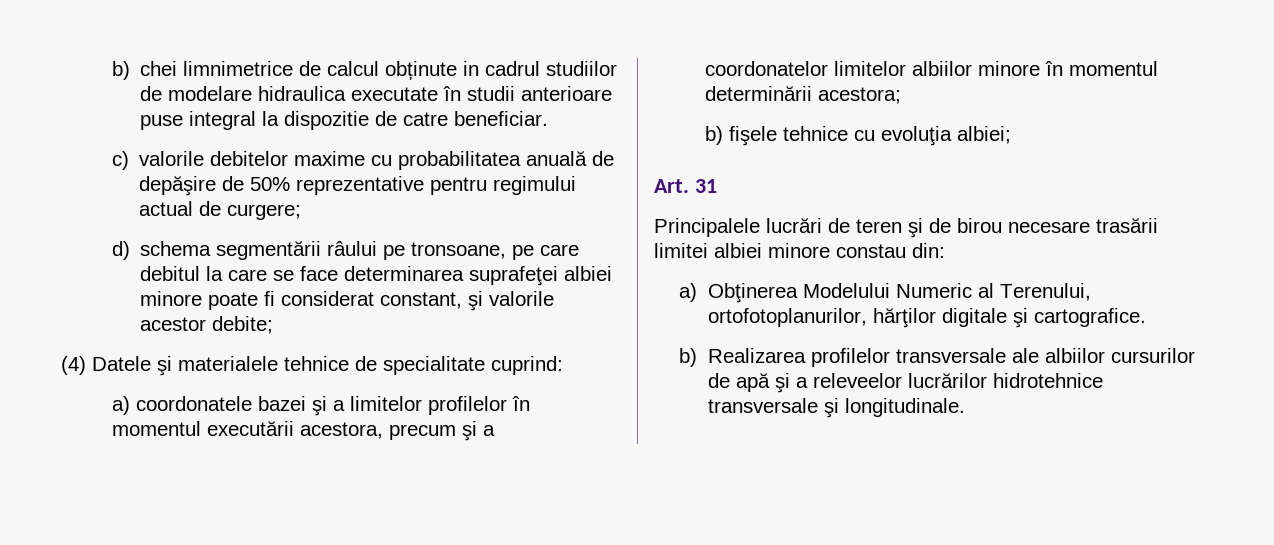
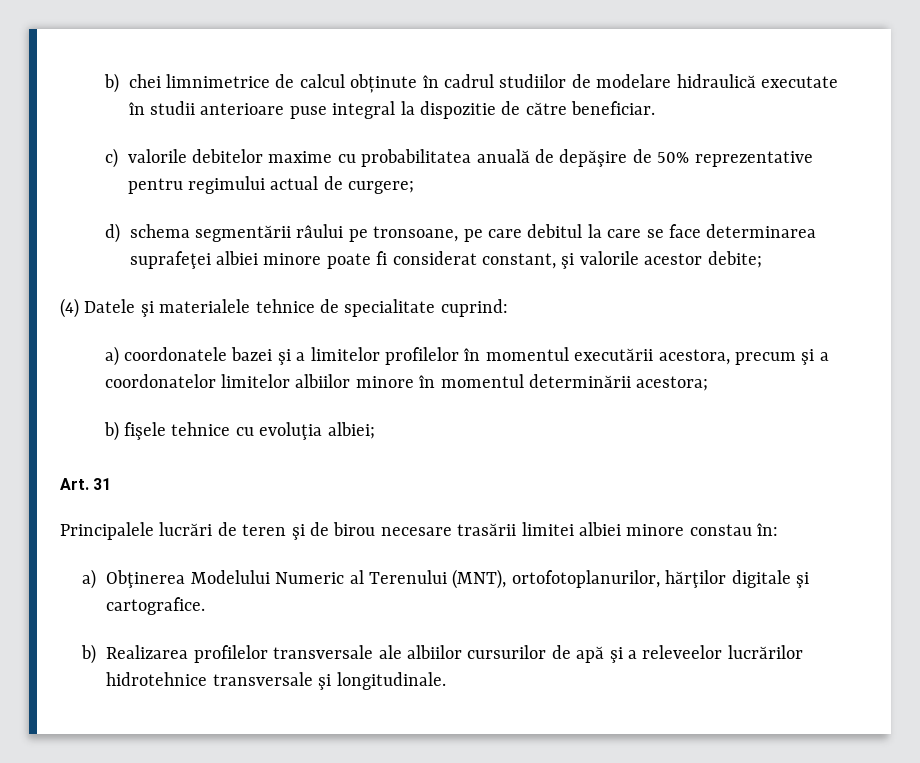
[463,61,480,76] in -> [422,75,439,88] în
[258,86,347,101] hidraulica -> [676,74,756,88] hidraulică
[403,112,449,126] catre -> [525,102,567,115] către
[912,243,945,258] din: -> [757,523,779,536] în:
[999,283,1091,301] Terenului, -> [368,569,507,589] Terenului (MNT),

